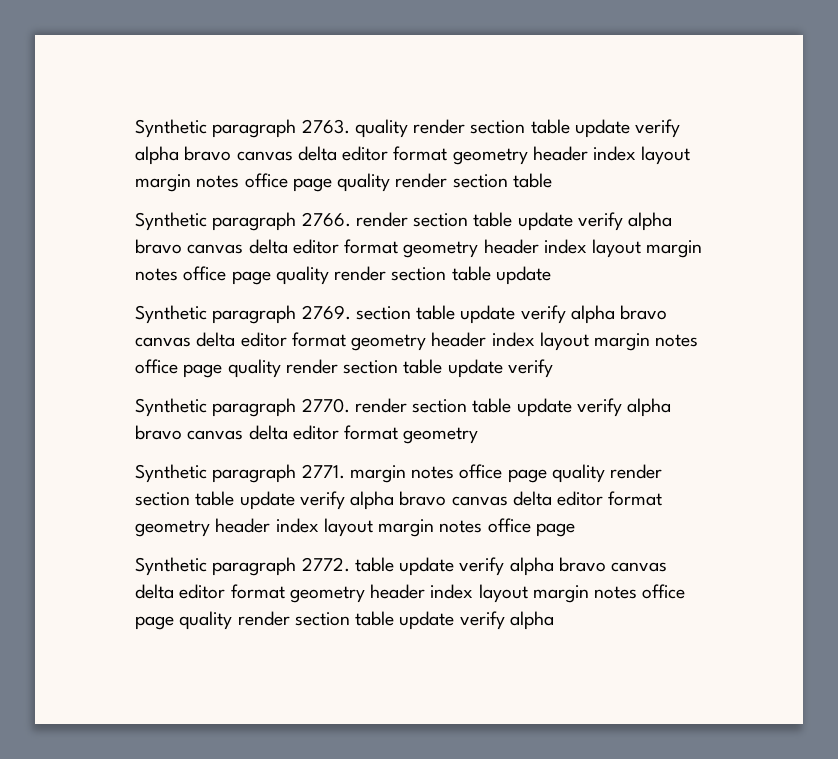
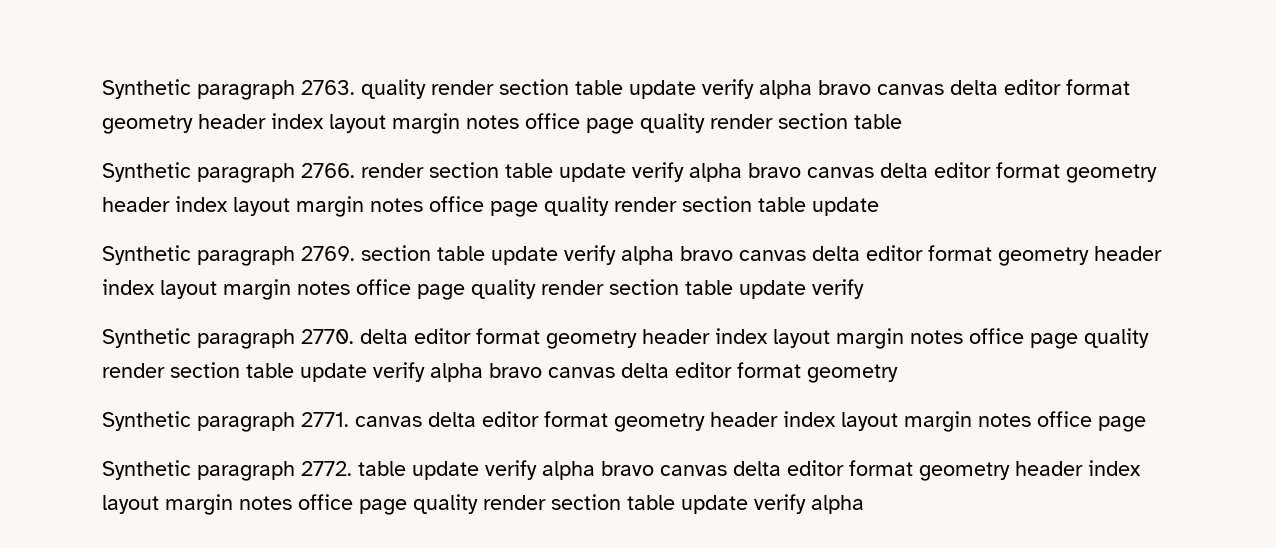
(350, 405) none -> [360,328,1149,349] delta editor format geometry header index layout margin notes office page quality
[349,464,663,483] [135,491,447,510] margin notes office page quality render section table update verify alpha bravo -> (349, 419) none

